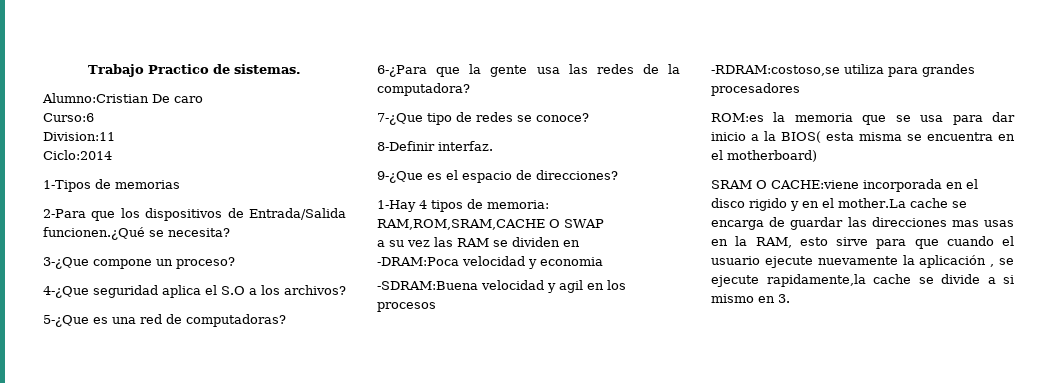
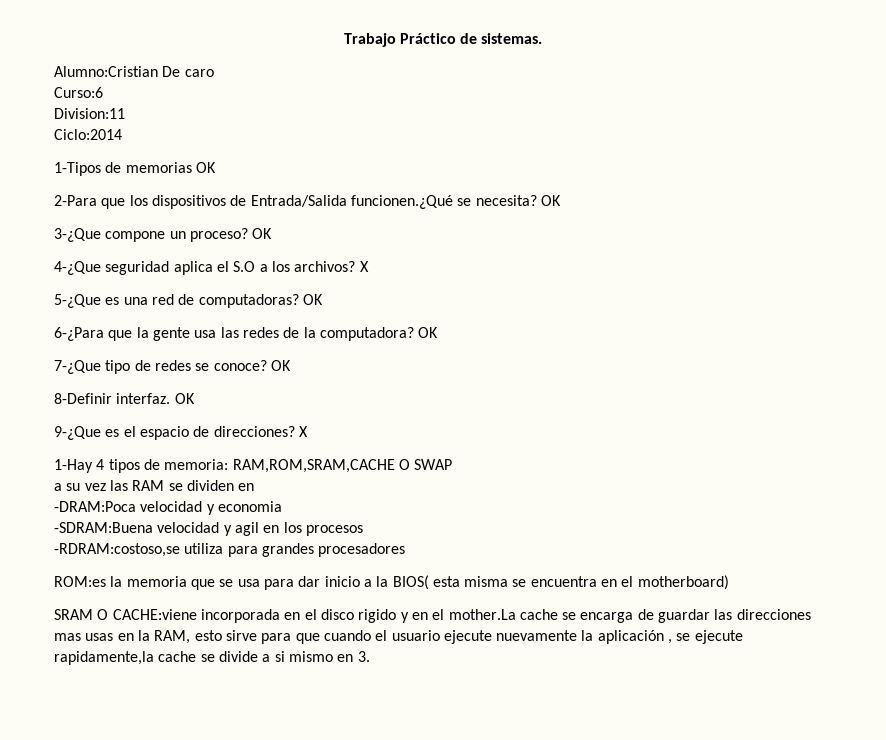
[148,64,209,74] Practico -> [399,33,456,44] Práctico
(180, 184) none -> [195,162,216,173] OK
(230, 232) none -> [540,195,561,206] OK
(235, 263) none -> [252,228,273,239] OK
(346, 290) none -> [359,261,369,272] X
(286, 320) none -> [302,294,323,305] OK
(470, 89) none -> [418,327,439,338] OK
(589, 117) none -> [270,360,291,371] OK
(493, 146) none -> [174,393,195,404] OK
(618, 175) none -> [298,426,308,437] X

